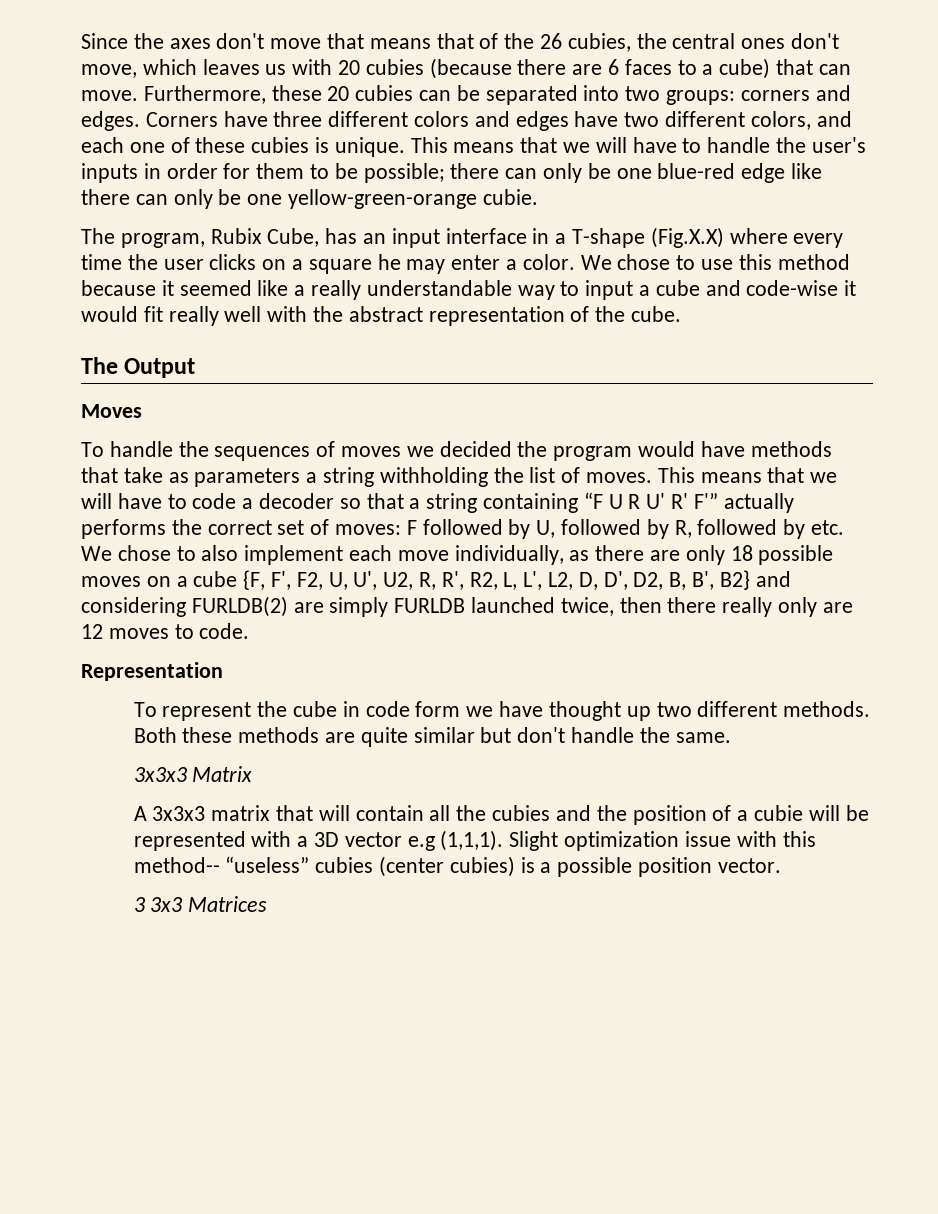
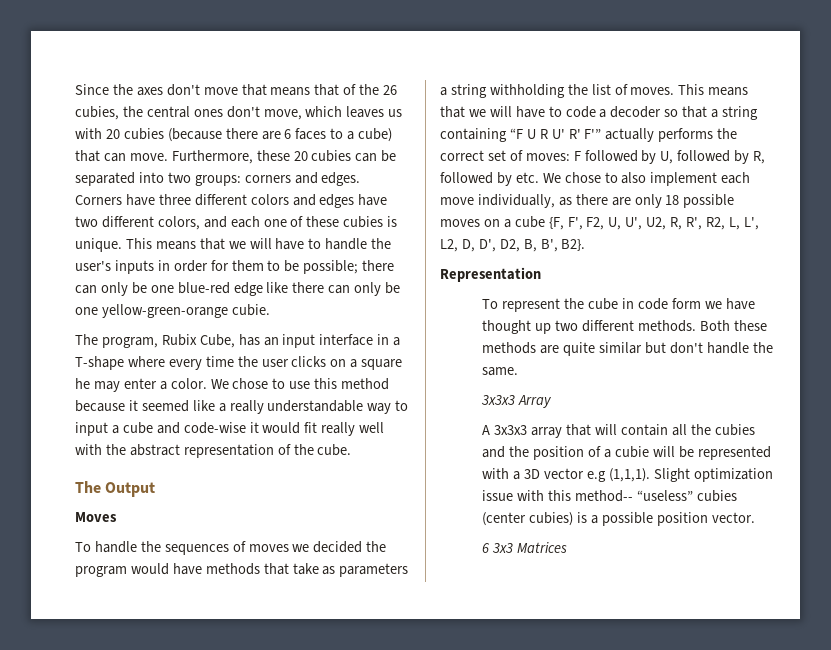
[650,227,724,248] (Fig.X.X) -> (124, 363) none
[719,570,791,590] [81,596,853,617] [81,623,250,639] B2} and considering FURLDB(2) are simply FURLDB launched twice, then there really only are 12 moves to code. -> [561,239,586,251] B2}.
[192,766,253,782] Matrix -> [518,395,553,408] Array
[211,805,271,821] matrix -> [531,427,563,438] array
[133,897,145,912] 3 -> [482,543,491,553] 6

